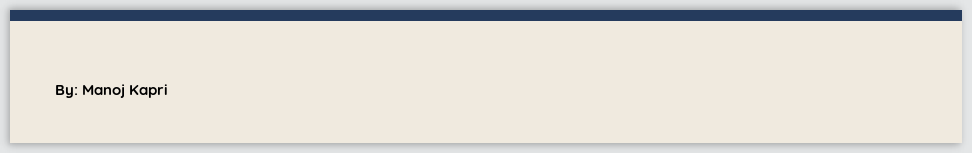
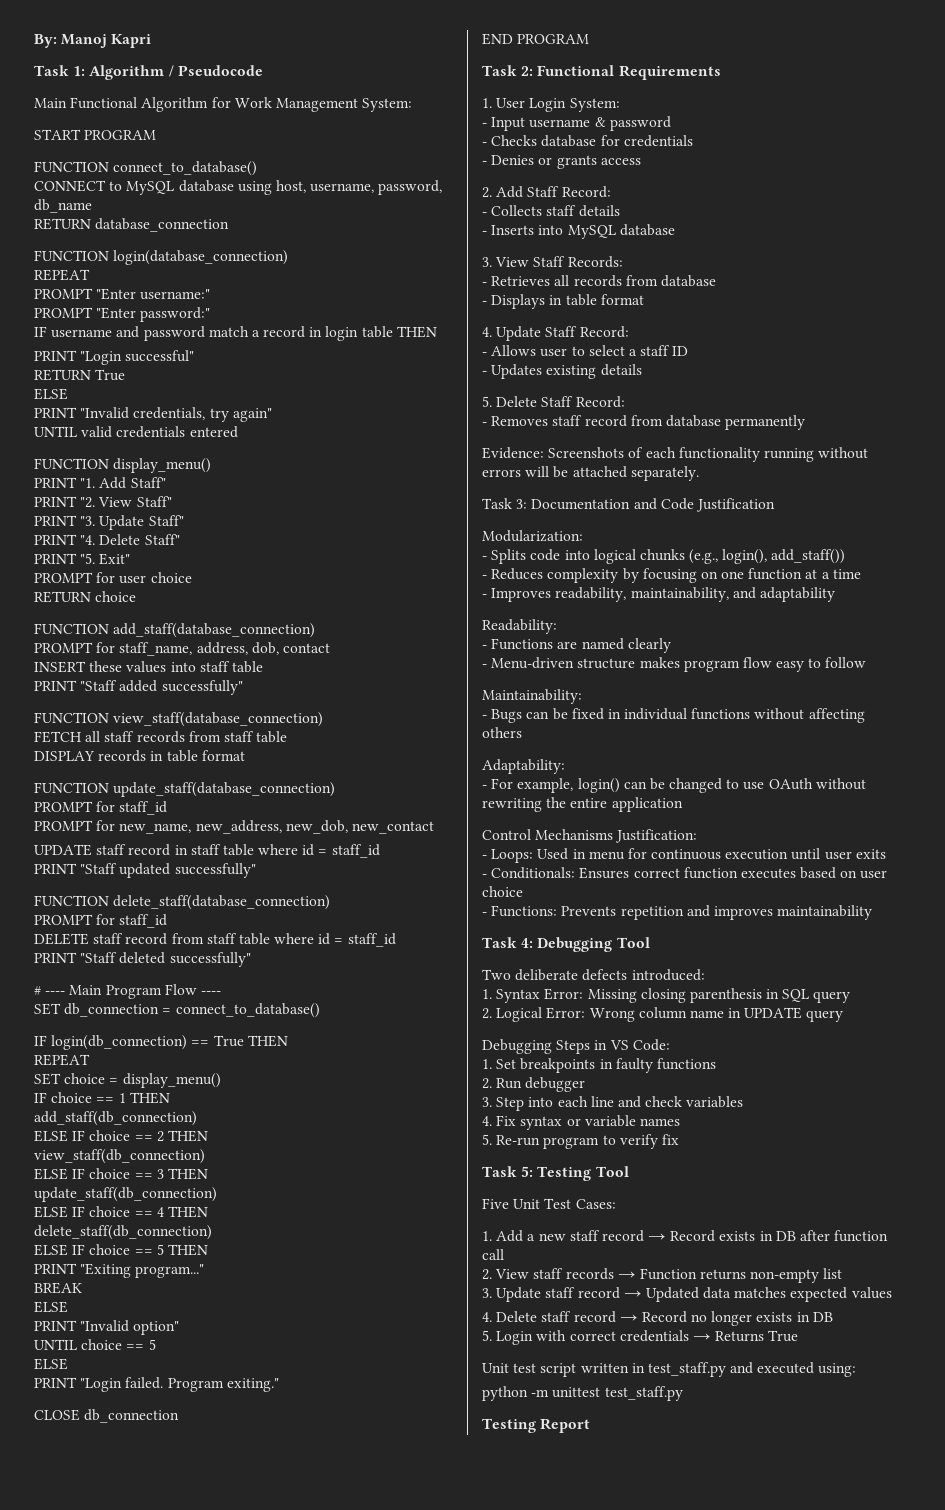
(169, 91) none -> [34,65,263,80] [34,97,413,112] [34,129,157,140] [34,161,258,176] [34,180,443,195] [34,199,92,213] [34,218,230,232] [34,250,289,265] [34,269,90,281] [34,288,211,300] [34,307,211,322] [34,326,437,341] [34,350,195,365] [34,369,126,381] [34,388,68,400] [34,407,272,422] [34,426,238,438] [34,458,212,473] [34,477,166,489] [34,496,172,508] [34,515,184,530] [34,534,180,545] [34,553,131,565] [34,572,192,584] [34,591,137,603] [34,623,316,638] [34,642,330,656] [34,661,263,673] [34,680,243,695] [34,712,324,727] [34,731,288,743] [34,750,245,762] [34,782,336,797] [34,801,168,815] [34,820,434,834] [34,844,380,858] [34,863,256,878] [34,895,331,910] [34,914,168,928] [34,933,396,947] [34,952,251,967] [34,984,221,999] [34,1003,320,1018] [34,1035,288,1050] [34,1054,90,1066] [34,1073,221,1088] [34,1092,170,1104] [34,1111,197,1126] [34,1130,208,1142] [34,1149,205,1164] [34,1168,208,1180] [34,1187,217,1202] [34,1206,208,1218] [34,1225,212,1240] [34,1244,208,1256] [34,1263,205,1278] [34,1282,82,1294] [34,1301,68,1313] [34,1320,180,1335] [34,1339,156,1350] [34,1358,68,1370] [34,1377,279,1392] [34,1409,180,1423] [482,33,590,45] [482,65,721,80] [482,98,620,112] [482,116,671,131] [482,135,693,147] [482,155,641,169] [482,186,611,198] [482,205,620,217] [482,224,675,239] [482,256,623,268] [482,275,716,287] [482,294,644,309] [482,326,629,341] [482,345,689,357] [482,364,642,379] [482,396,625,408] [482,415,806,430] [482,447,869,462] [482,466,699,481] [482,498,775,512] [482,530,583,542] [482,549,846,564] [482,568,861,583] [482,587,835,602] [482,619,557,634] [482,638,671,653] [482,657,867,672] [482,689,582,704] [482,708,865,723] [482,727,522,738] [482,759,565,774] [482,778,866,793] [482,797,683,812] [482,829,698,843] [482,848,886,863] [482,867,888,879] [482,886,523,897] [482,905,873,920] [482,937,650,952] [482,969,705,981] [482,988,851,1003] [482,1007,844,1022] [482,1039,670,1054] [482,1058,716,1073] [482,1077,586,1092] [482,1096,744,1111] [482,1115,680,1130] [482,1134,679,1149] [482,1166,629,1181] [482,1198,616,1209] [482,1230,889,1242] [482,1249,504,1260] [482,1268,843,1283] [482,1287,892,1302] [482,1311,833,1326] [482,1330,799,1345] [482,1362,857,1377] [482,1386,683,1401] [482,1418,591,1433] // Task 1: Algorithm / Pseudocode // Main Functional Algorithm for Work Management System: // START PROGRAM // FUNCTION connect_to_database() // CONNECT to MySQL database using host, username, password, db_name // RETURN database_connection // FUNCTION login(database_connection) // REPEAT // PROMPT "Enter username:" // PROMPT "Enter password:" // IF username and password match a record in login table THEN // PRINT "Login successful" // RETURN True // ELSE // PRINT "Invalid credentials, try again" // UNTIL valid credentials entered // FUNCTION display_menu() // PRINT "1. Add Staff" // PRINT "2. View Staff" // PRINT "3. Update Staff" // PRINT "4. Delete Staff" // PRINT "5. Exit" // PROMPT for user choice // RETURN choice // FUNCTION add_staff(database_connection) // PROMPT for staff_name, address, dob, contact // INSERT these values into staff table // PRINT "Staff added successfully" // FUNCTION view_staff(database_connection) // FETCH all staff records from staff table // DISPLAY records in table format // FUNCTION update_staff(database_connection) // PROMPT for staff_id // PROMPT for new_name, new_address, new_dob, new_contact // UPDATE staff record in staff table where id = staff_id // PRINT "Staff updated successfully" // FUNCTION delete_staff(database_connection) // PROMPT for staff_id // DELETE staff record from staff table where id = staff_id // PRINT "Staff deleted successfully" // # ---- Main Program Flow ---- // SET db_connection = connect_to_database() // IF login(db_connection) == True THEN // REPEAT // SET choice = display_menu() // IF choice == 1 THEN // add_staff(db_connection) // ELSE IF choice == 2 THEN // view_staff(db_connection) // ELSE IF choice == 3 THEN // update_staff(db_connection) // ELSE IF choice == 4 THEN // delete_staff(db_connection) // ELSE IF choice == 5 THEN // PRINT "Exiting program..." // BREAK // ELSE // PRINT "Invalid option" // UNTIL choice == 5 // ELSE // PRINT "Login failed. Program exiting." // CLOSE db_connection // END PROGRAM // Task 2: Functional Requirements // 1. User Login System: // - Input username & password // - Checks database for credentials // - Denies or grants access // 2. Add Staff Record: // - Collects staff details // - Inserts into MySQL database // 3. View Staff Records: // - Retrieves all records from database // - Displays in table format // 4. Update Staff Record: // - Allows user to select a staff ID // - Updates existing details // 5. Delete Staff Record: // - Removes staff record from database permanently // Evidence: Screenshots of each functionality running without errors will be attached separately. // Task 3: Documentation and Code Justification // Modularization: // - Splits code into logical chunks (e.g., login(), add_staff()) // - Reduces complexity by focusing on one function at a time // - Improves readability, maintainability, and adaptability // Readability: // - Functions are named clearly // - Menu-driven structure makes program flow easy to follow // Maintainability: // - Bugs can be fixed in individual functions without affecting others // Adaptability: // - For example, login() can be changed to use OAuth without rewriting the entire application // Control Mechanisms Justification: // - Loops: Used in menu for continuous execution until user exits // - Conditionals: Ensures correct function executes based on user choice // - Functions: Prevents repetition and improves maintainability // Task 4: Debugging Tool // Two deliberate defects introduced: // 1. Syntax Error: Missing closing parenthesis in SQL query // 2. Logical Error: Wrong column name in UPDATE query // Debugging Steps in VS Code: // 1. Set breakpoints in faulty functions // 2. Run debugger // 3. Step into each line and check variables // 4. Fix syntax or variable names // 5. Re-run program to verify fix // Task 5: Testing Tool // Five Unit Test Cases: // 1. Add a new staff record → Record exists in DB after function call // 2. View staff records → Function returns non-empty list // 3. Update staff record → Updated data matches expected values // 4. Delete staff record → Record no longer exists in DB // 5. Login with correct credentials → Returns True // Unit test script written in test_staff.py and executed using: // python -m unittest test_staff.py // Testing Report

